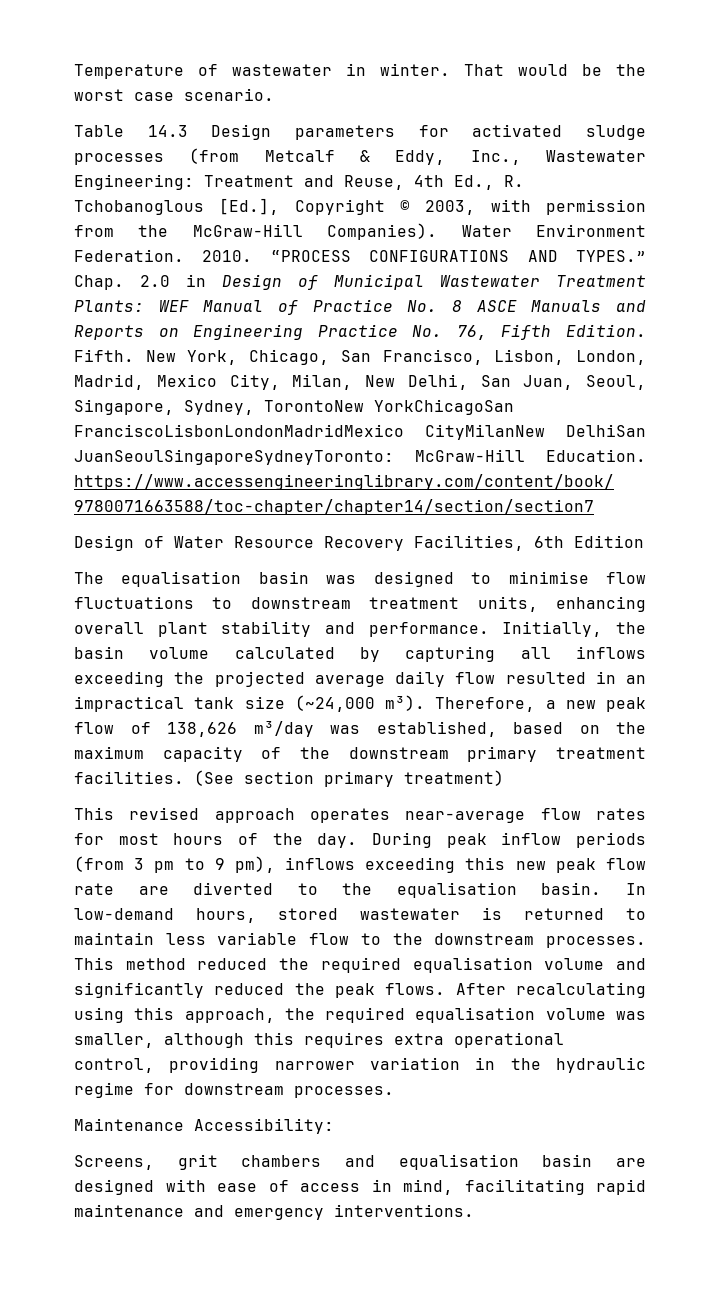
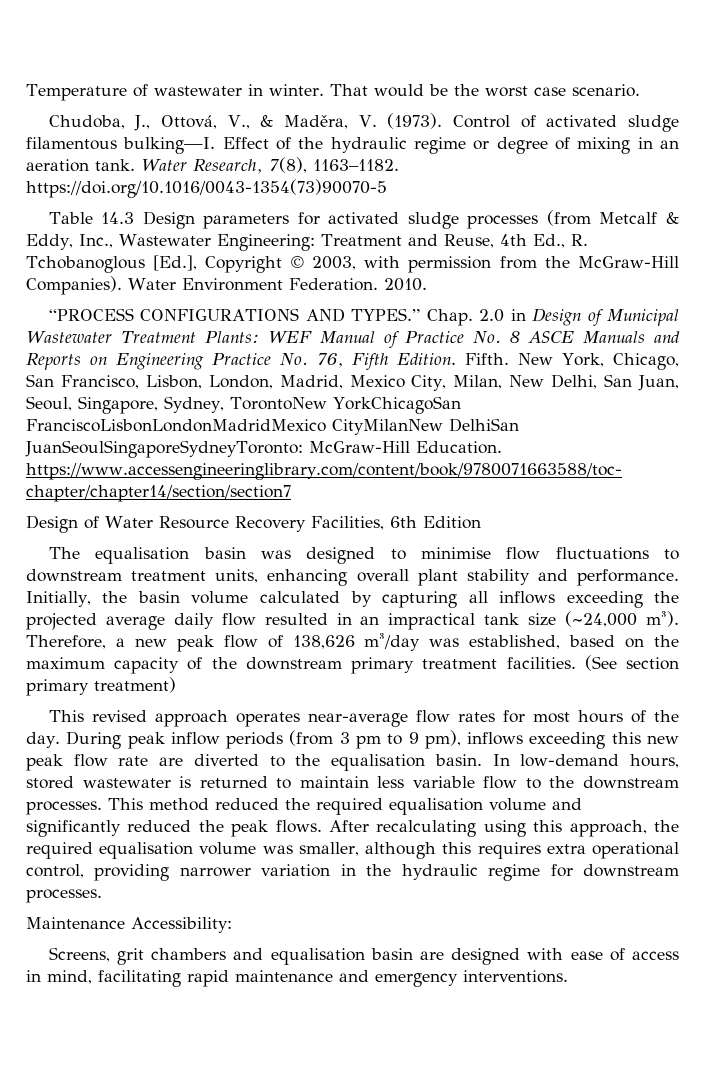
(274, 94) none -> [48,113,679,132] [26,137,679,154] [26,157,399,174] [26,179,387,198] // Chudoba, J., Ottová, V., & Maděra, V. (1973). Control of activated sludge filamentous bulking—I. Effect of the hydraulic regime or degree of mixing in an aeration tank. Water Research, 7(8), 1163–1182. https://doi.org/10.1016/0043-1354(73)90070-5
(253, 256) none -> (427, 284) //

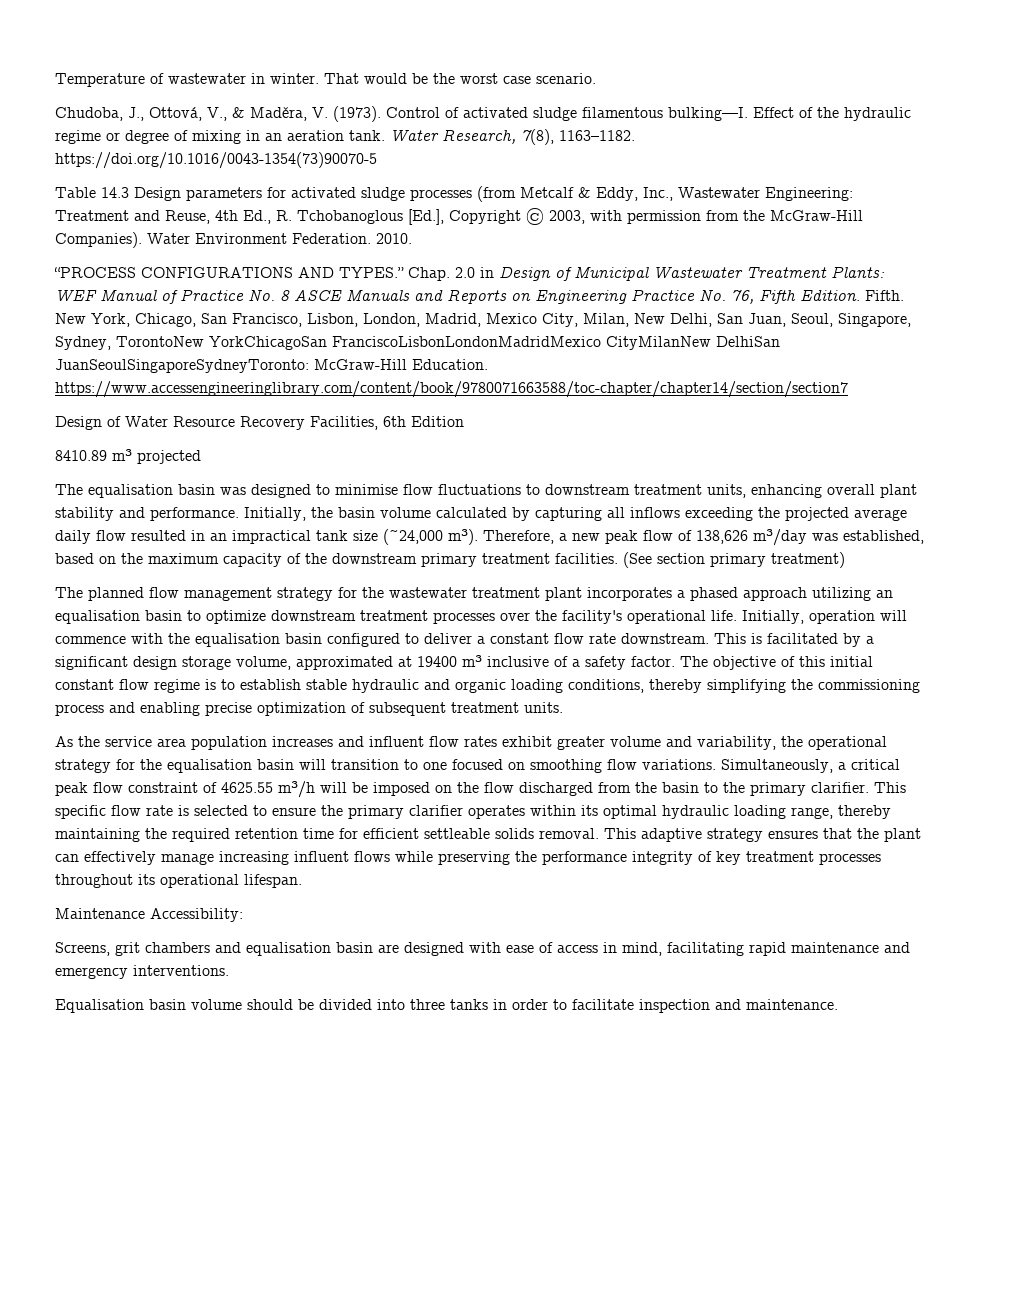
(481, 522) none -> [55,449,201,464] // 8410.89 m³ projected
[48,710,679,727] [26,730,679,749] [26,754,680,771] [26,776,679,789] [26,798,582,815] [26,820,679,837] [26,842,679,859] [26,864,680,881] [26,889,102,903] This revised approach operates near-average flow rates for most hours of the day. During peak inflow periods (from 3 pm to 9 pm), inflows exceeding this new peak flow rate are diverted to the equalisation basin. In low-demand hours, stored wastewater is returned to maintain less variable flow to the downstream processes. This method reduced the required equalisation volume and significantly reduced the peak flows. After recalculating using this approach, the required equalisation volume was smaller, although this requires extra operational control, providing narrower variation in the hydraulic regime for downstream processes. -> [55,587,893,601] [55,610,907,624] [55,633,874,647] [55,655,873,670] [55,679,920,693] [55,702,563,716] [55,736,887,750] [55,759,900,773] [55,781,906,798] [55,805,891,819] [55,828,921,842] [55,851,881,865] [55,874,302,888] The planned flow management strategy for the wastewater treatment plant incorporates a phased approach utilizing an equalisation basin to optimize downstream treatment processes over the facility's operational life. Initially, operation will commence with the equalisation basin configured to deliver a constant flow rate downstream. This is facilitated by a significant design storage volume, approximated at 19400 m³ inclusive of a safety factor. The objective of this initial constant flow regime is to establish stable hydraulic and organic loading conditions, thereby simplifying the commissioning process and enabling precise optimization of subsequent treatment units. // As the service area population increases and influent flow rates exhibit greater volume and variability, the operational strategy for the equalisation basin will transition to one focused on smoothing flow variations. Simultaneously, a critical peak flow constraint of 4625.55 m³/h will be imposed on the flow discharged from the basin to the primary clarifier. This specific flow rate is selected to ensure the primary clarifier operates within its optimal hydraulic loading range, thereby maintaining the required retention time for efficient settleable solids removal. This adaptive strategy ensures that the plant can effectively manage increasing influent flows while preserving the performance integrity of key treatment processes throughout its operational lifespan.
(568, 976) none -> [55,999,838,1013] // Equalisation basin volume should be divided into three tanks in order to facilitate inspection and maintenance.

